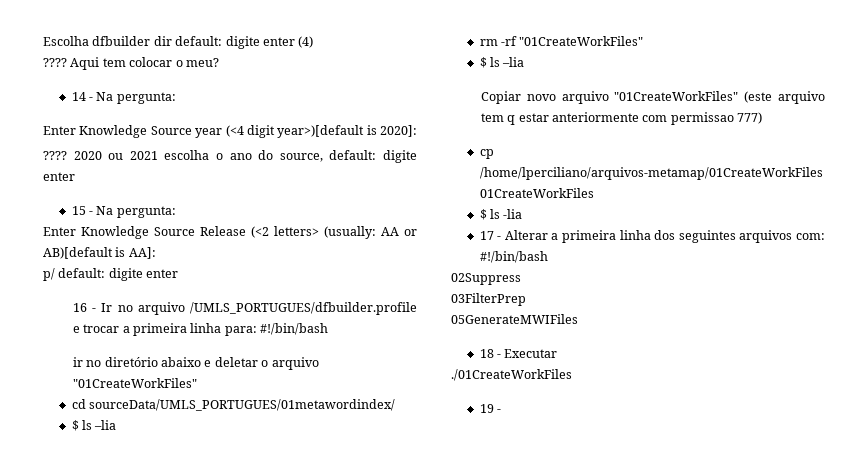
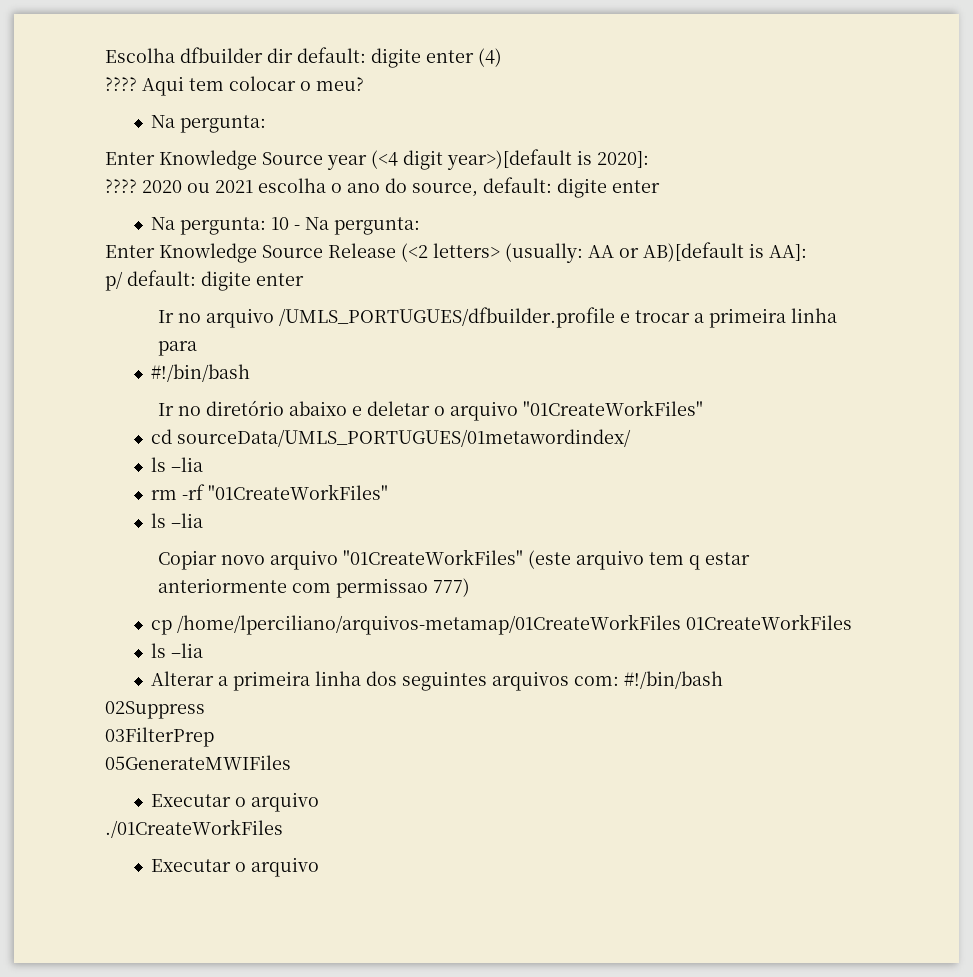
[71,92,94,101] 14 - -> (364, 84) none
[71,206,86,215] 15 -> [151,217,290,235] Na pergunta: 10
[72,303,97,312] 16 - -> (304, 279) none
[224,323,329,336] [72,357,83,367] para: #!/bin/bash // ir -> [157,341,197,356] [151,364,251,382] [157,403,174,416] para // #!/bin/bash // Ir
[71,420,79,431] $ -> (632, 438) none
[479,57,487,68] $ -> (389, 492) none
[479,209,523,220] [479,231,502,240] $ ls -lia // 17 - -> [151,643,204,658] ls –lia //
[479,349,558,358] 18 - Executar -> [151,792,320,812] Executar o arquivo
[479,404,502,413] 19 - -> [151,857,320,877] Executar o arquivo

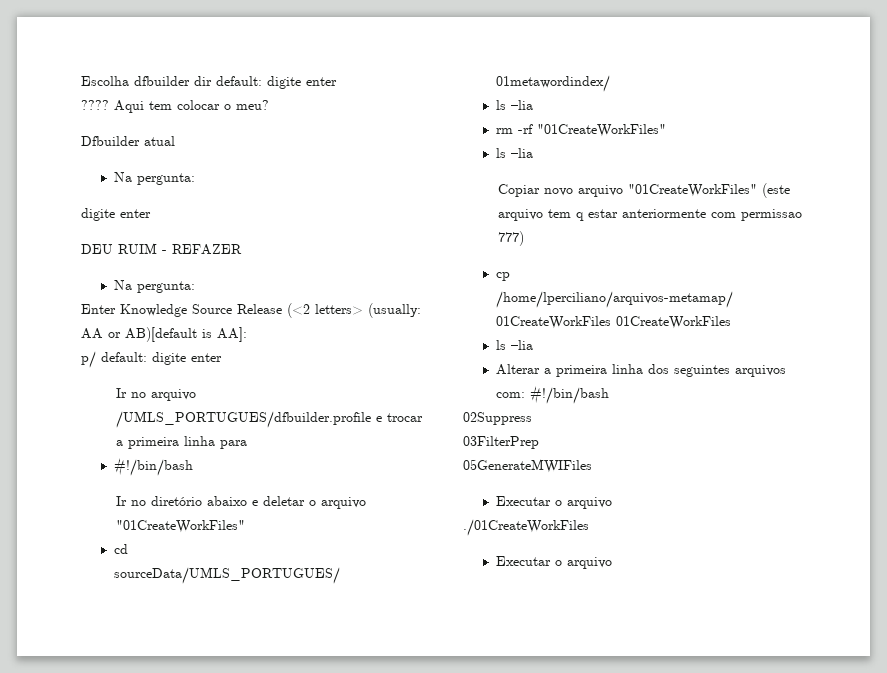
[478,48,502,67] (4) -> (337, 81) none
[151,115,267,133] [105,149,649,170] [105,177,660,198] [151,217,301,235] // Na pergunta: // Enter Knowledge Source year (<4 digit year>)[default is 2020]: // ???? 2020 ou 2021 escolha o ano do source, default: digite enter // Na pergunta: 10 - -> [81,136,175,146] [113,172,195,185] [81,208,151,221] [81,243,242,255] // Dfbuilder atual // Na pergunta: // digite enter // DEU RUIM - REFAZER //

